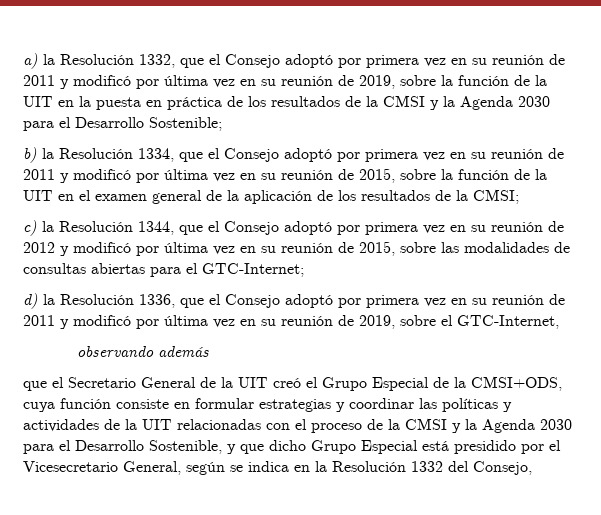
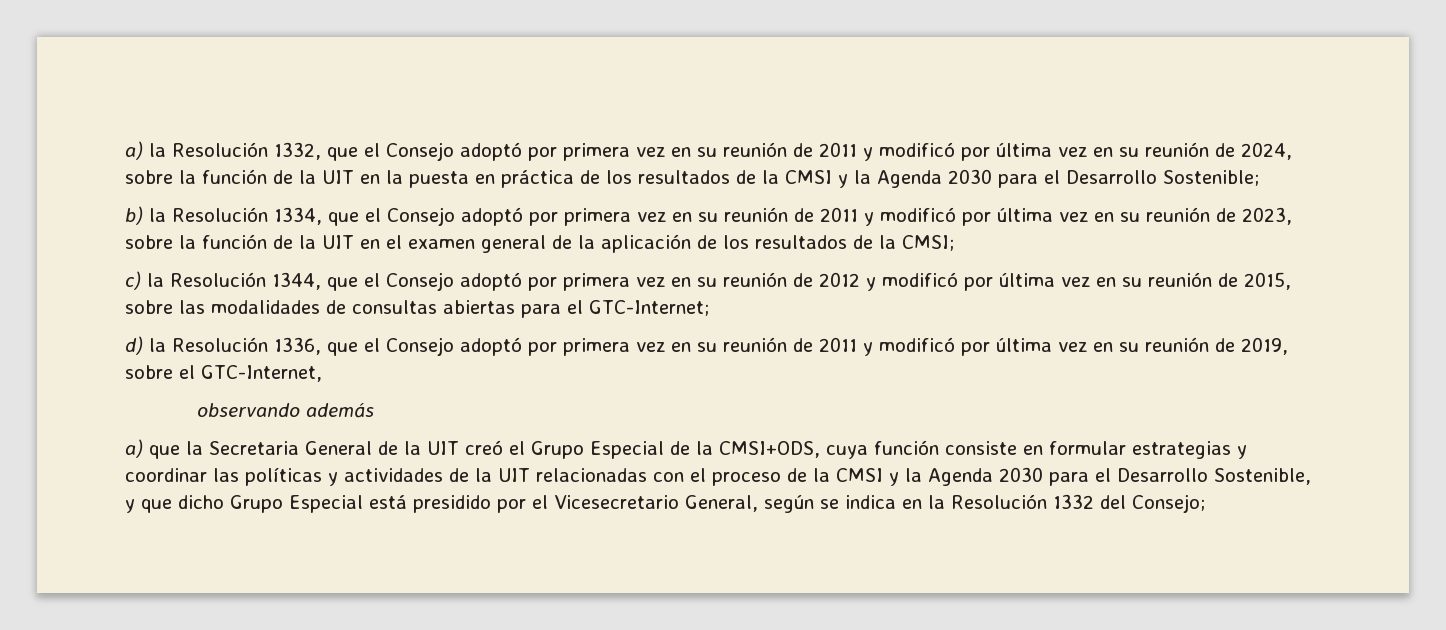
[359,75,395,89] 2019, -> [1241,142,1292,160] 2024,
[359,168,395,183] 2015, -> [1242,207,1292,225] 2023,
[23,377,136,391] que el Secretario -> [125,439,299,459] a) que la Secretaria
[473,461,532,475] Consejo, -> [1132,494,1205,513] Consejo;

